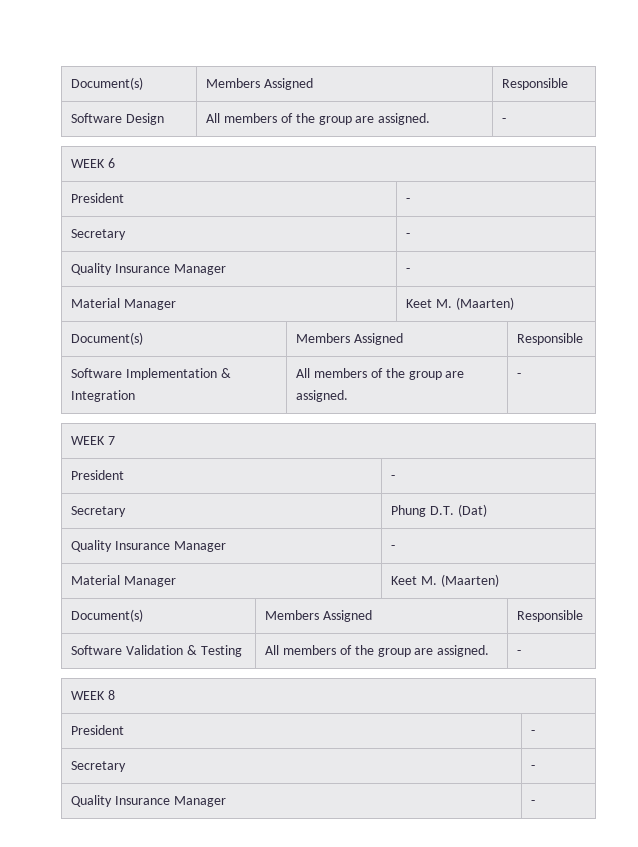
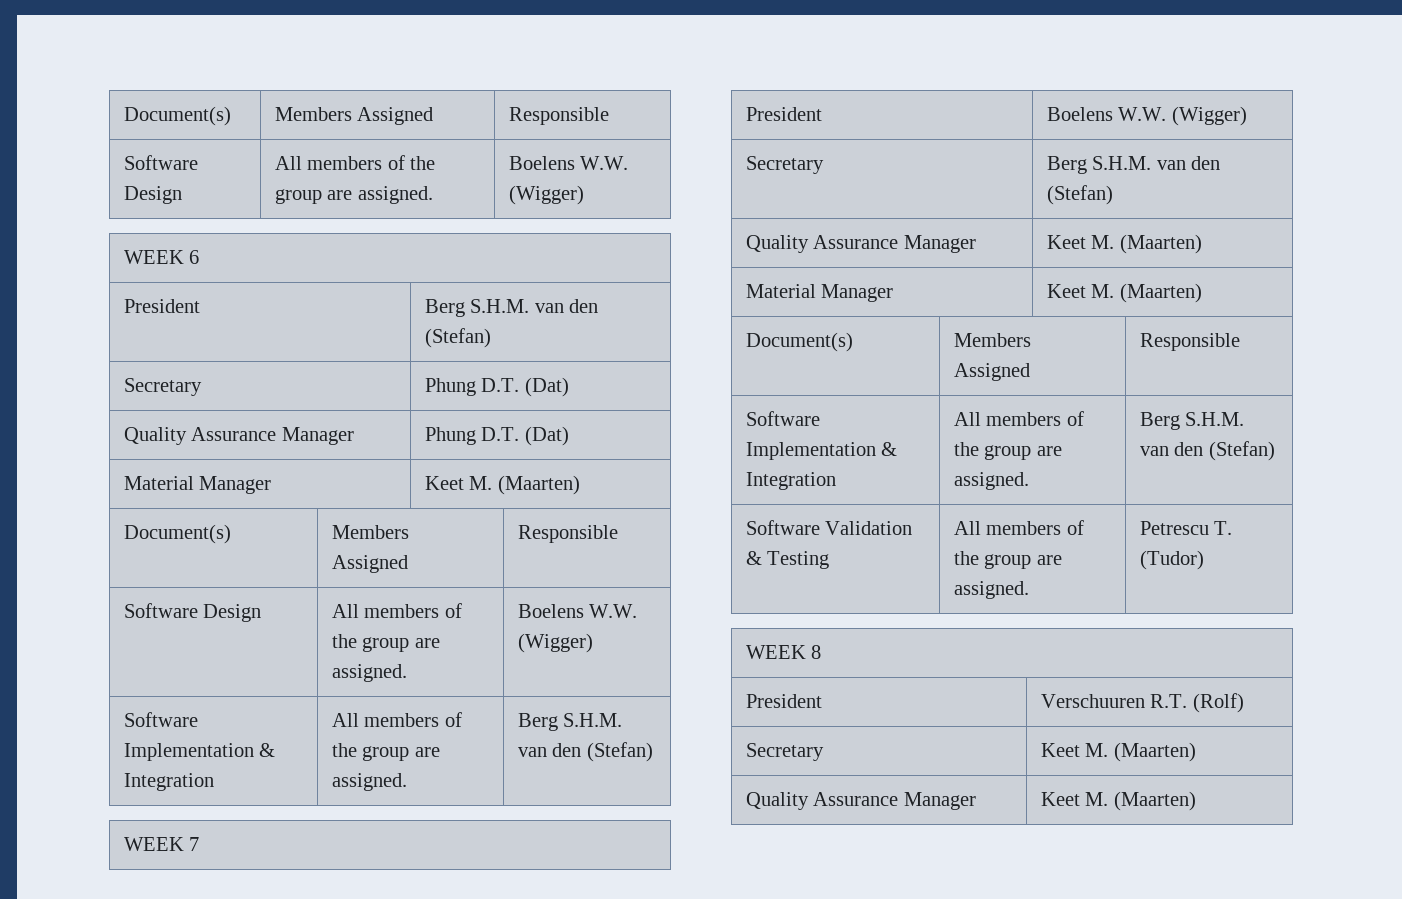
[502,118,507,123] - -> [508,156,629,170] [508,185,584,205] Boelens W.W. (Wigger)
[406,198,411,203] [71,229,127,240] [406,233,411,238] [71,263,226,275] [406,268,411,273] - // Secretary | - // Quality Insurance Manager | - -> [424,299,599,317] [424,328,491,348] [123,378,202,396] [424,377,569,397] [123,427,354,445] [424,426,569,446] [123,476,272,494] [424,475,580,495] [123,524,231,544] [331,525,409,539] [331,555,408,573] [517,525,618,543] [123,603,262,622] [331,603,462,618] [331,634,440,652] [331,664,407,682] [517,604,638,618] [517,633,593,653] [123,712,198,727] [123,743,276,761] [123,773,214,791] [331,712,462,727] [331,743,440,761] [331,773,407,791] [517,713,623,731] [517,742,653,762] [123,837,200,851] [745,107,822,121] [1046,106,1247,126] [745,156,824,174] [1046,156,1221,174] [1046,185,1113,205] [745,235,976,253] [1046,234,1202,254] Berg S.H.M. van den (Stefan) // Secretary | Phung D.T. (Dat) // Quality Assurance Manager | Phung D.T. (Dat) // Material Manager | Keet M. (Maarten) // Document(s) | Members Assigned | Responsible // Software Design | All members of the group are assigned. | Boelens W.W. (Wigger) // Software Implementation & Integration | All members of the group are assigned. | Berg S.H.M. van den (Stefan) // WEEK 7 // President | Boelens W.W. (Wigger) // Secretary | Berg S.H.M. van den (Stefan) // Quality Assurance Manager | Keet M. (Maarten)
[517,373,522,378] [71,436,116,445] [71,470,125,480] [391,475,396,480] [71,506,127,517] [391,504,487,517] [71,540,226,552] [391,545,396,550] [71,575,177,587] [391,574,499,587] [71,609,144,622] [265,610,373,622] [517,610,584,622] - // WEEK 7 // President | - // Secretary | Phung D.T. (Dat) // Quality Insurance Manager | - // Material Manager | Keet M. (Maarten) // Document(s) | Members Assigned | Responsible -> [1139,412,1245,430] [1139,441,1275,461] Berg S.H.M. van den (Stefan)
[517,650,522,655] - -> [1139,521,1233,535] [1139,550,1204,570] Petrescu T. (Tudor)
[531,730,536,735] [71,761,127,772] [531,765,536,770] [71,795,226,807] [531,800,536,805] - // Secretary | - // Quality Insurance Manager | - -> [1040,693,1244,713] [745,743,824,761] [1040,742,1196,762] [745,792,976,810] [1040,791,1196,811] Verschuuren R.T. (Rolf) // Secretary | Keet M. (Maarten) // Quality Assurance Manager | Keet M. (Maarten)

